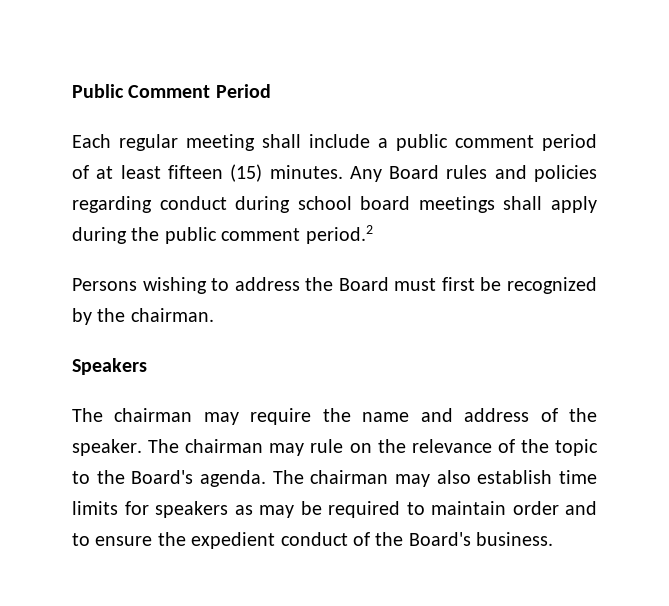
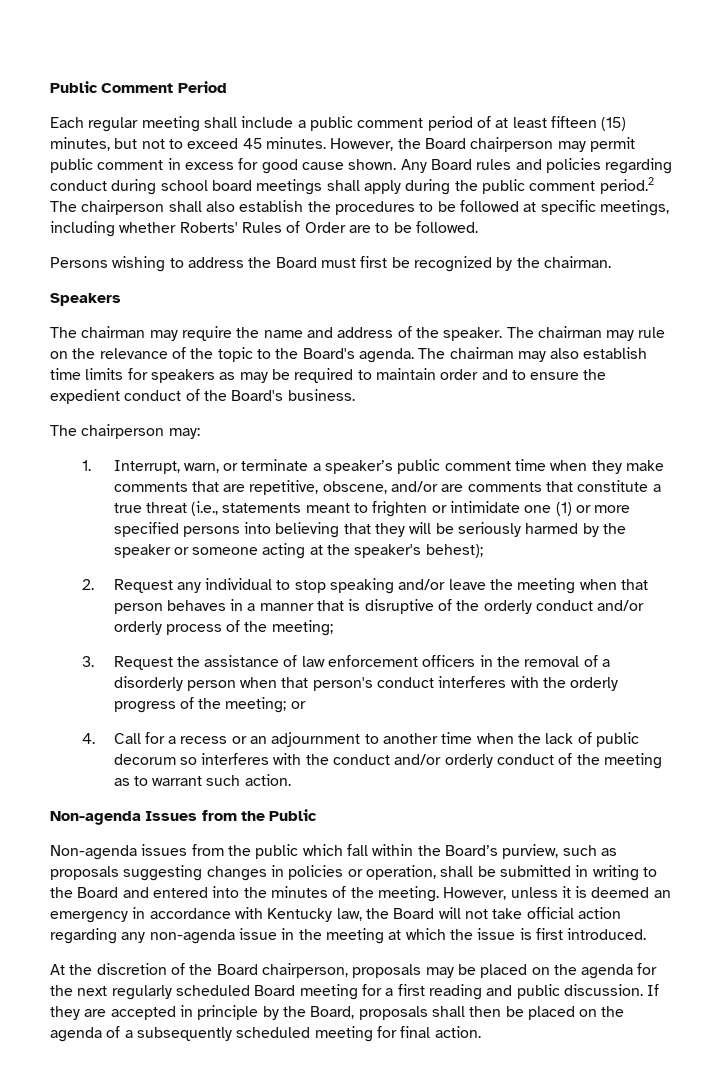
[269,165,343,179] minutes. -> [50,137,635,152] [50,158,397,174] minutes, but not to exceed 45 minutes. However, the Board chairperson may permit public comment in excess for good cause shown.
(373, 234) none -> [50,200,669,216] [50,221,478,237] The chairperson shall also establish the procedures to be followed at specific meetings, including whether Roberts' Rules of Order are to be followed.
(554, 539) none -> [50,424,200,439] [81,459,665,474] [113,480,661,495] [113,501,631,517] [113,522,627,538] [113,543,483,559] [81,578,649,594] [113,599,645,614] [113,620,333,636] [81,655,611,670] [113,676,619,691] [113,697,306,713] [81,732,639,747] [113,753,663,769] [113,774,291,786] [50,809,318,825] [50,844,617,860] [50,865,657,881] [50,886,671,902] [50,907,621,923] [50,928,647,944] [50,963,658,979] [50,984,660,1000] [50,1005,625,1020] [50,1026,481,1042] // The chairperson may: // 1. Interrupt, warn, or terminate a speaker’s public comment time when they make comments that are repetitive, obscene, and/or are comments that constitute a true threat (i.e., statements meant to frighten or intimidate one (1) or more specified persons into believing that they will be seriously harmed by the speaker or someone acting at the speaker's behest); // 2. Request any individual to stop speaking and/or leave the meeting when that person behaves in a manner that is disruptive of the orderly conduct and/or orderly process of the meeting; // 3. Request the assistance of law enforcement officers in the removal of a disorderly person when that person's conduct interferes with the orderly progress of the meeting; or // 4. Call for a recess or an adjournment to another time when the lack of public decorum so interferes with the conduct and/or orderly conduct of the meeting as to warrant such action. // Non-agenda Issues from the Public // Non-agenda issues from the public which fall within the Board’s purview, such as proposals suggesting changes in policies or operation, shall be submitted in writing to the Board and entered into the minutes of the meeting. However, unless it is deemed an emergency in accordance with Kentucky law, the Board will not take official action regarding any non-agenda issue in the meeting at which the issue is first introduced. // At the discretion of the Board chairperson, proposals may be placed on the agenda for the next regularly scheduled Board meeting for a first reading and public discussion. If they are accepted in principle by the Board, proposals shall then be placed on the agenda of a subsequently scheduled meeting for final action.

